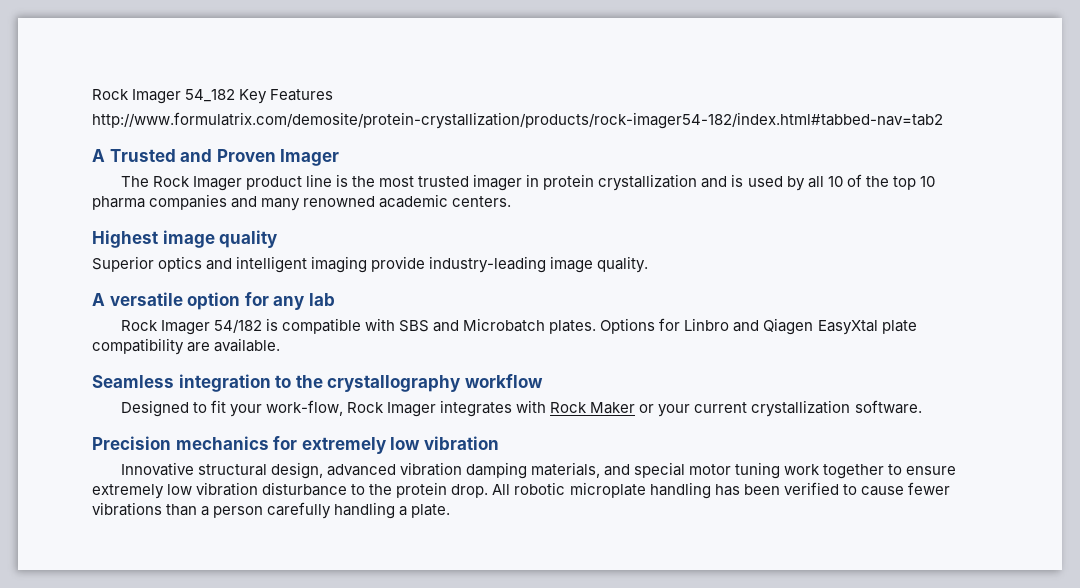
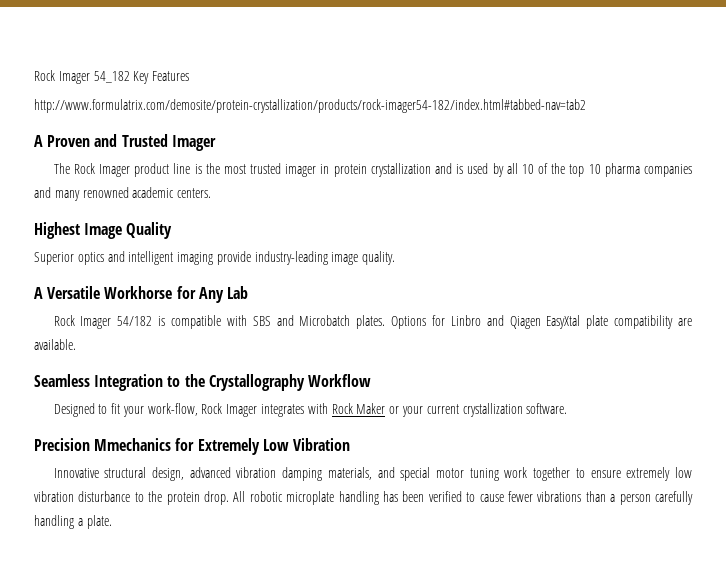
[109,149,276,162] Trusted and Proven -> [47,134,168,147] Proven and Trusted
[162,230,278,248] image quality -> [84,222,173,239] Image Quality
[109,292,335,310] versatile option for any lab -> [47,286,248,303] Versatile Workhorse for Any Lab
[178,374,543,392] integration to the crystallography workflow -> [94,374,371,391] Integration to the Crystallography Workflow
[175,436,499,454] mechanics for extremely low vibration -> [94,438,350,455] Mmechanics for Extremely Low Vibration

